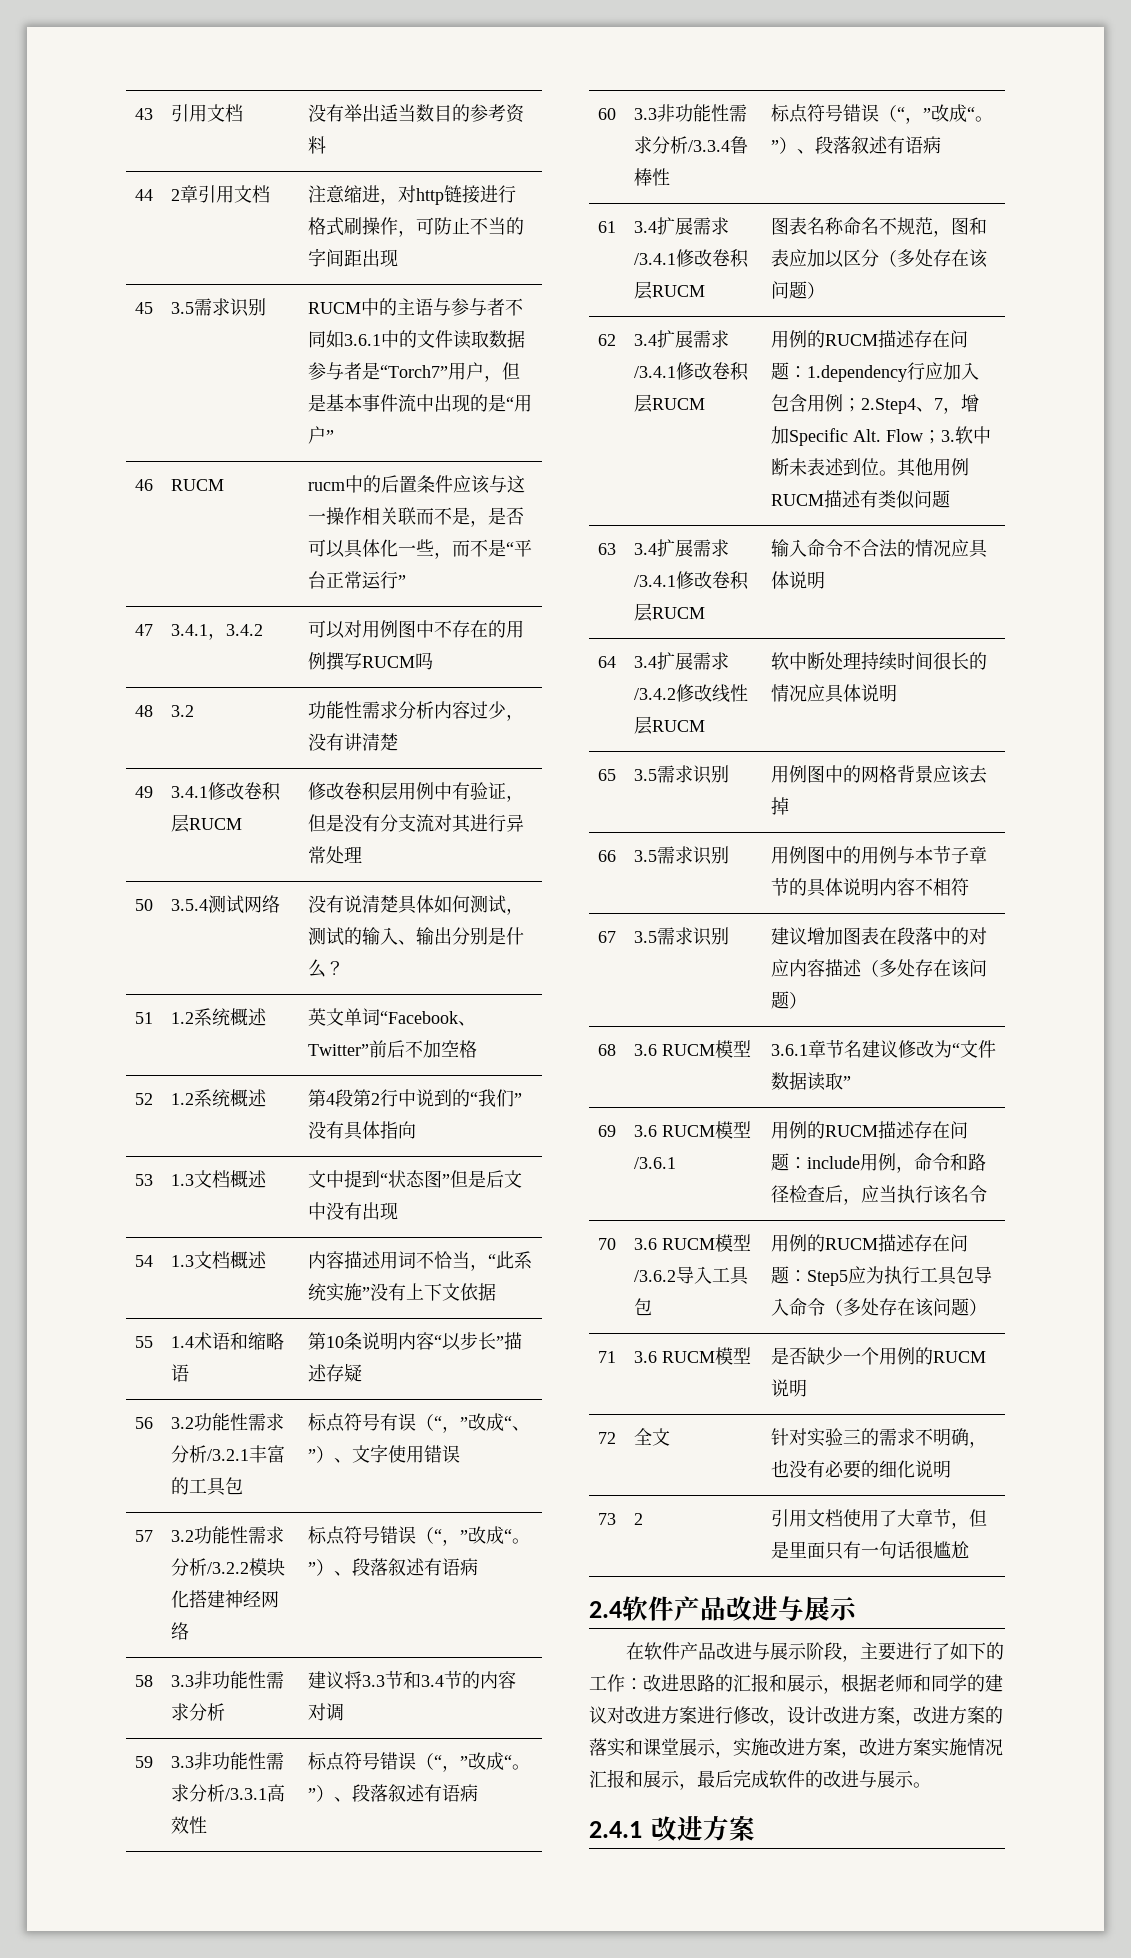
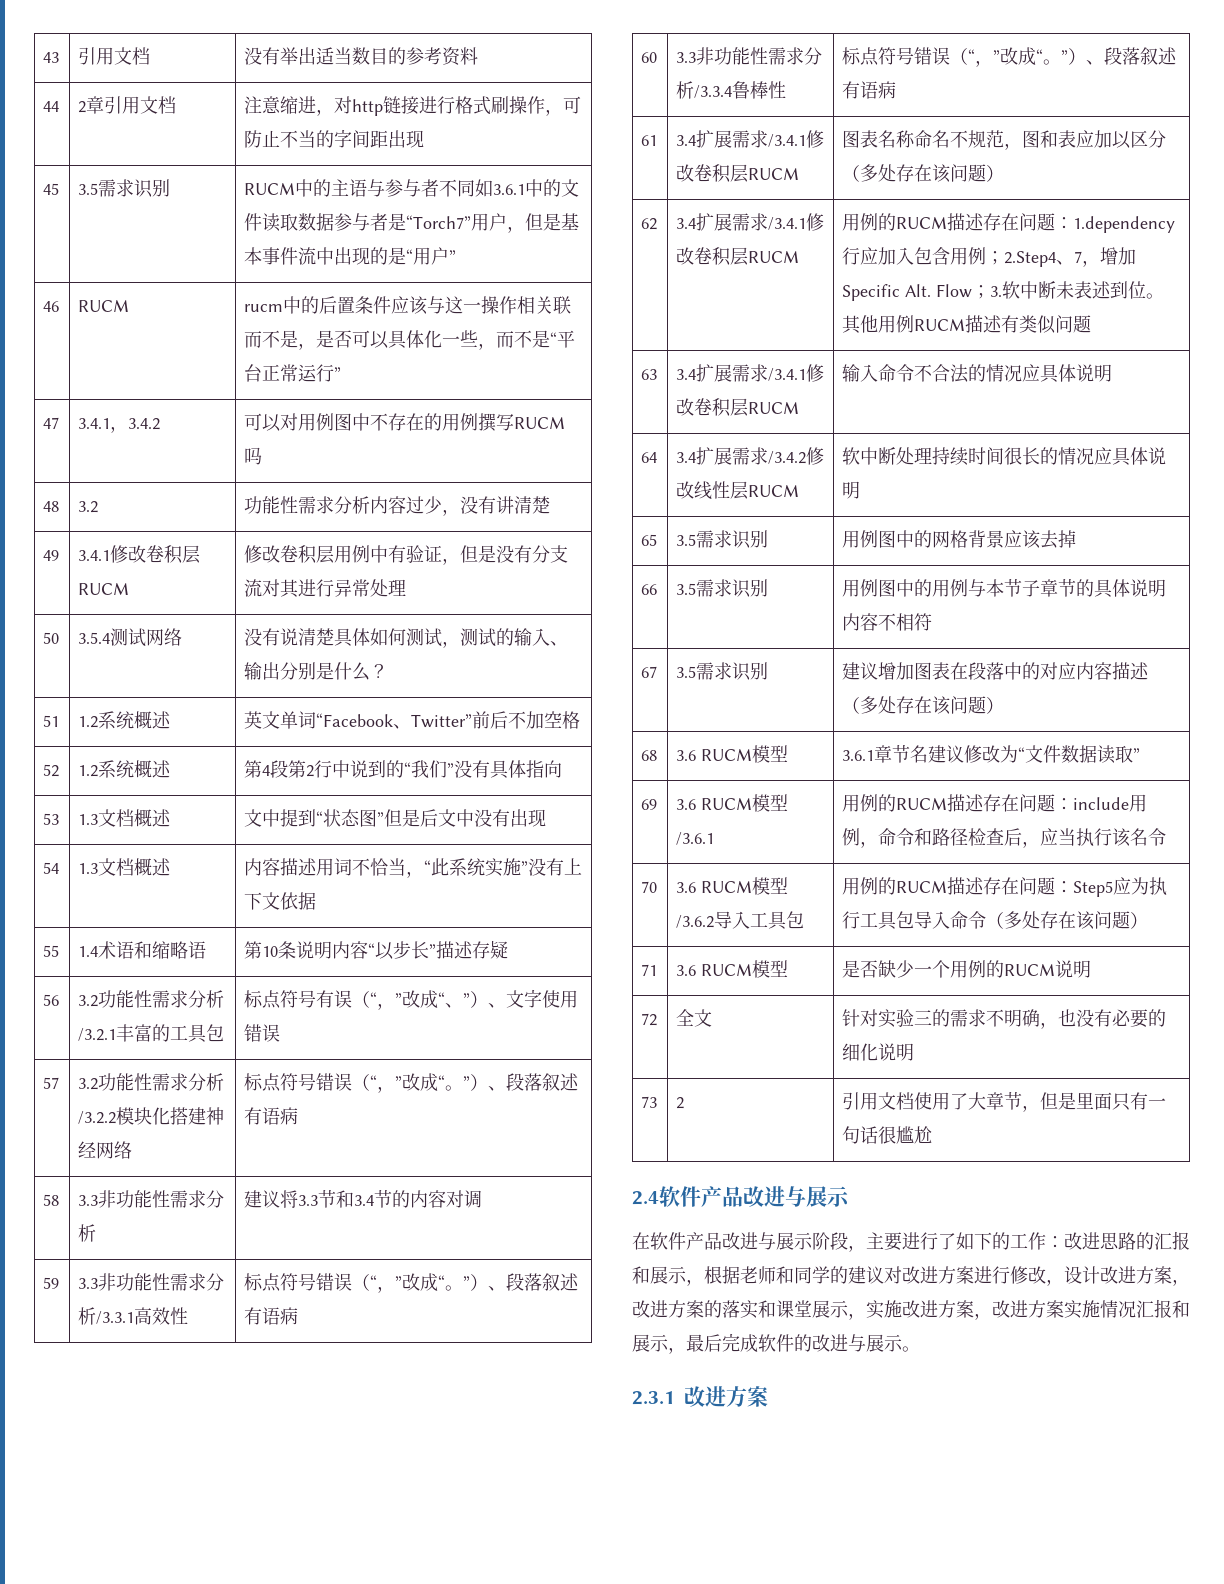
[589,1821,642,1838] 2.4.1 -> [632,1391,675,1405] 2.3.1

